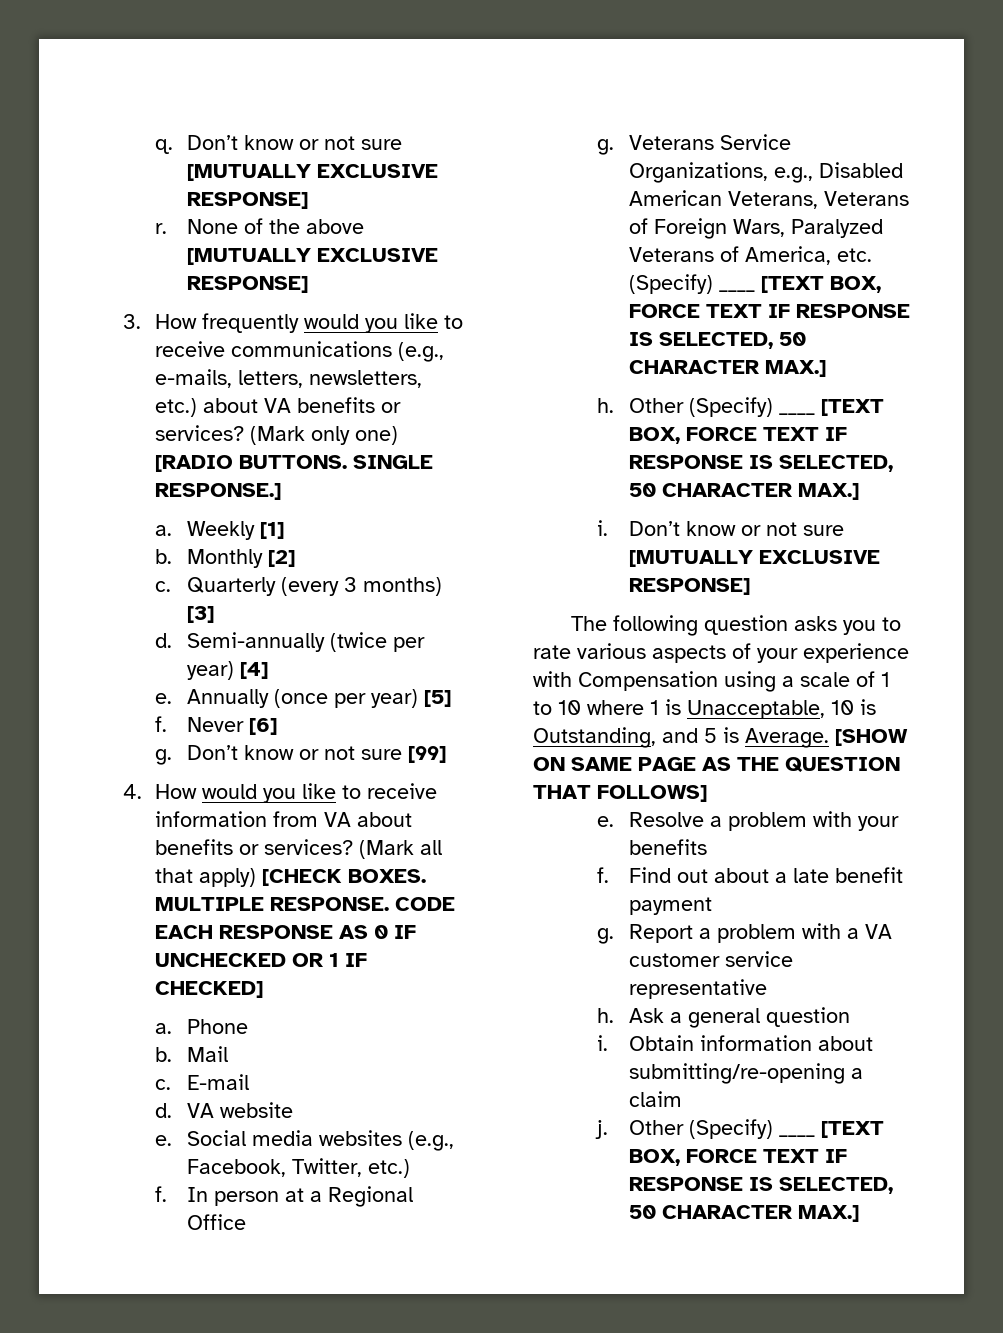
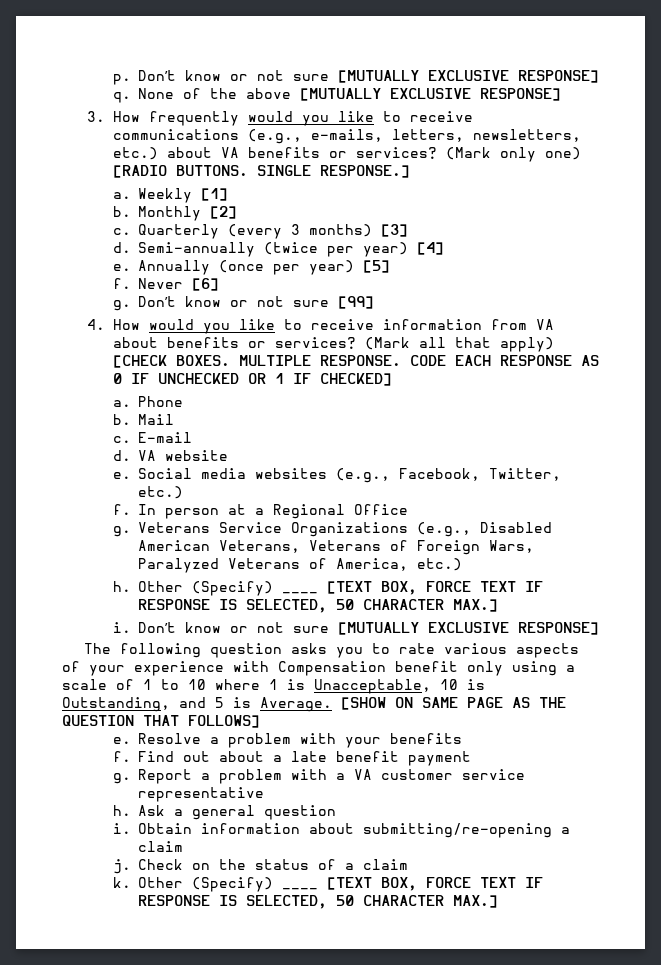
[155,135,403,154] [187,164,439,181] [187,192,309,209] [155,223,168,234] q. Don’t know or not sure [MUTUALLY EXCLUSIVE RESPONSE] // r. -> [112,70,599,85] [112,92,131,103] p. Don’t know or not sure [MUTUALLY EXCLUSIVE RESPONSE] // q.
[629,162,814,183] Organizations, e.g., -> [290,522,471,537] Organizations (e.g.,
[837,248,873,262] [629,274,882,294] [629,304,911,318] [629,332,807,349] [629,360,827,377] etc. (Specify) ____ [TEXT BOX, FORCE TEXT IF RESPONSE IS SELECTED, 50 CHARACTER MAX.] -> [416,558,462,571] etc.)
(718, 681) none -> [395,661,503,676] benefit only
(609, 1129) none -> [137,859,408,870] [112,877,131,888] Check on the status of a claim // k.

